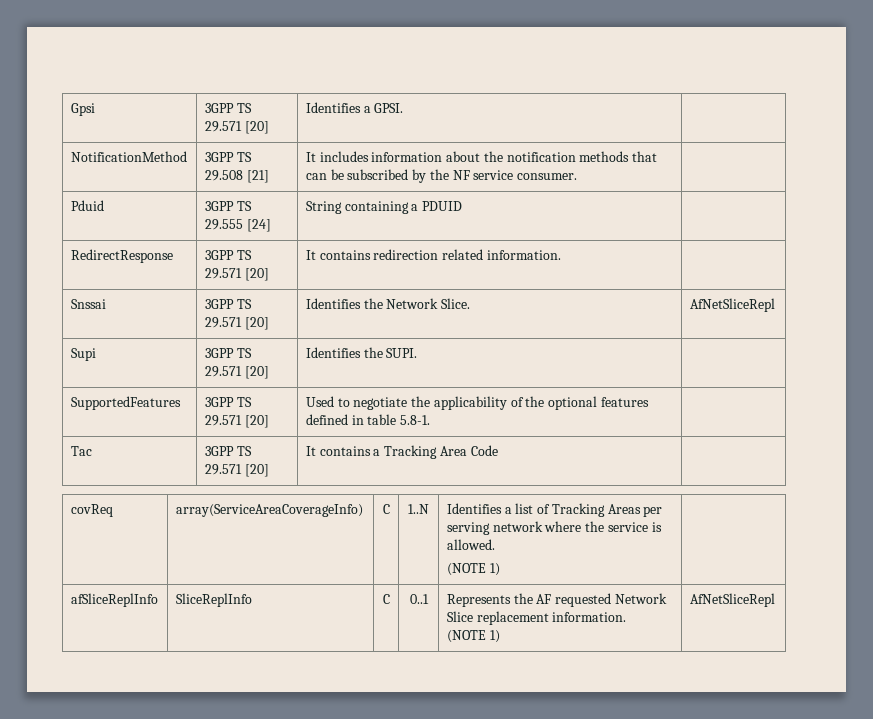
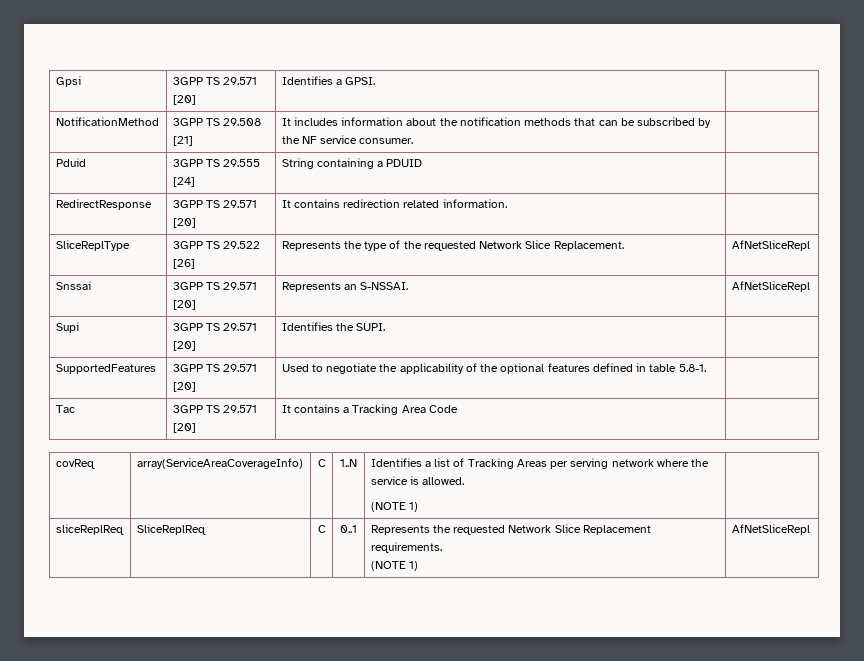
(561, 255) none -> [55,240,130,251] [172,241,261,249] [172,259,195,269] [281,240,624,251] [731,240,810,251] // SliceReplType | 3GPP TS 29.522 [26] | Represents the type of the requested Network Slice Replacement. | AfNetSliceRepl
[305,298,471,309] Identifies the Network Slice. -> [281,282,409,292] Represents an S-NSSAI.
[70,593,158,607] [175,593,252,607] afSliceReplInfo | SliceReplInfo -> [55,524,124,535] [136,524,206,535] sliceReplReq | SliceReplReq
[536,593,667,607] [446,611,627,625] AF requested Network Slice replacement information. -> [453,524,651,535] [370,542,442,553] requested Network Slice Replacement requirements.

